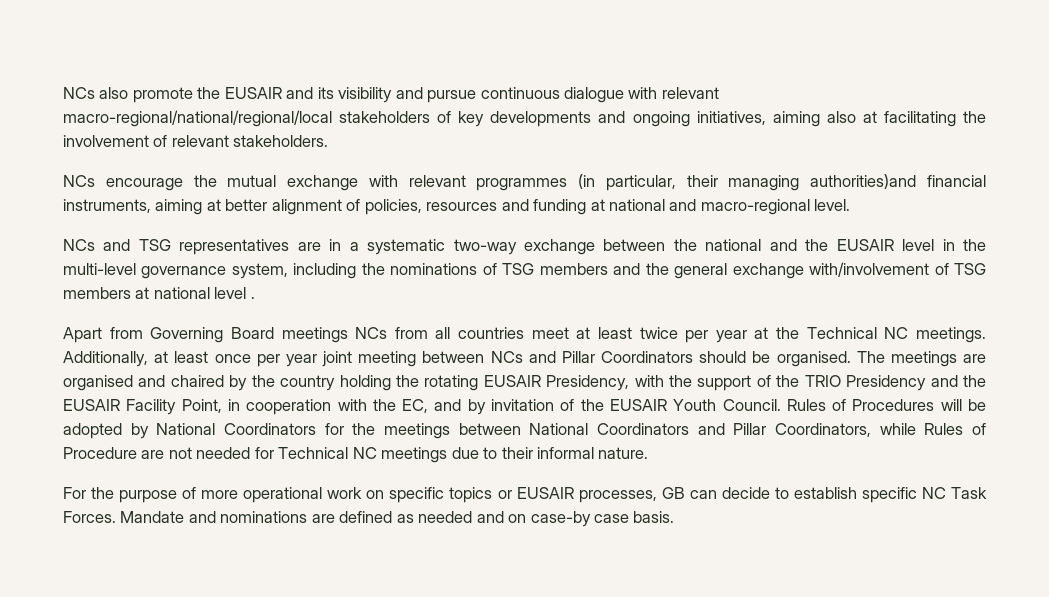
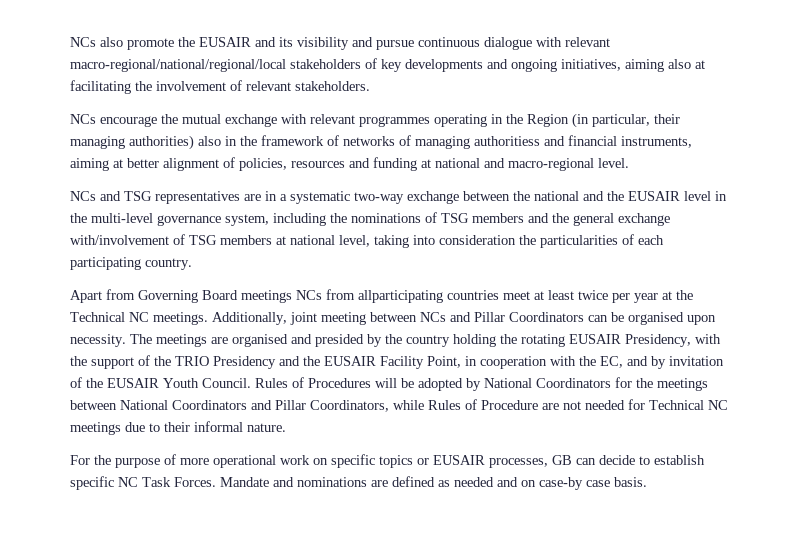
[578,174,917,191] (in particular, their managing authorities)and -> [434,113,680,128] [70,135,565,150] operating in the Region (in particular, their managing authorities) also in the framework of networks of managing authoritiess and
[214,287,255,299] level . -> [339,234,664,248] [70,257,192,270] level, taking into consideration the particularities of each participating country.
[435,327,451,339] all -> [358,290,443,303] allparticipating
[154,351,317,367] at least once per year -> (287, 318) none
[699,351,851,367] should be organised. -> [588,312,716,325] [70,334,126,347] can be organised upon necessity.
[170,375,224,387] chaired -> [315,334,364,347] presided

